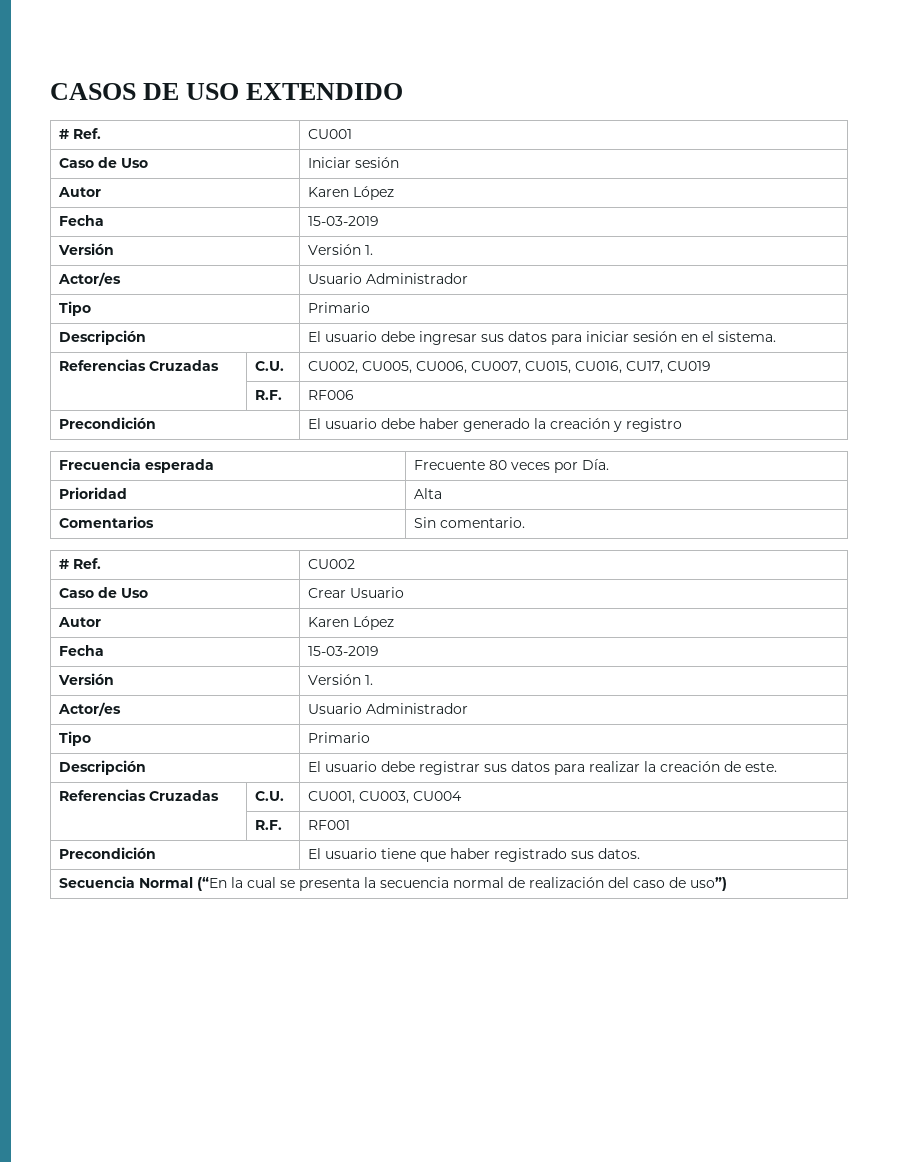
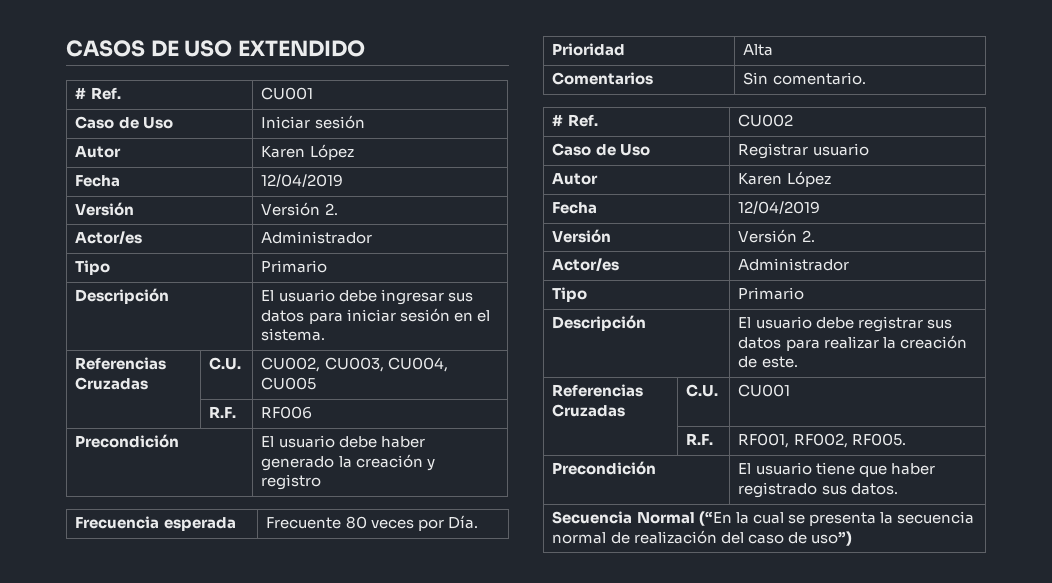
[307,216,379,226] [57,243,114,255] [307,244,373,255] [57,272,121,286] [307,273,362,284] 15-03-2019 // Versión | Versión 1. // Actor/es | Usuario -> [261,174,344,187] [75,202,135,216] [261,202,338,216] [75,231,143,244] 12/04/2019 // Versión | Versión 2. // Actor/es |
[361,361,711,374] CU005, CU006, CU007, CU015, CU016, CU17, CU019 -> [324,357,448,372] [261,377,317,390] CU003, CU004, CU005
[307,587,404,598] [57,617,101,627] [307,616,394,630] [58,645,104,656] [307,646,379,656] [57,673,114,685] [307,674,373,685] [57,702,121,716] [307,703,362,714] Crear Usuario // Autor | Karen López // Fecha | 15-03-2019 // Versión | Versión 1. // Actor/es | Usuario -> [738,143,869,159] [552,173,599,185] [738,171,831,187] [552,202,598,214] [738,201,821,214] [552,229,612,243] [738,229,815,243] [552,258,620,271] Registrar usuario // Autor | Karen López // Fecha | 12/04/2019 // Versión | Versión 2. // Actor/es |
[307,791,462,804] [254,820,282,830] [307,820,350,830] CU001, CU003, CU004 // | R.F. | RF001 -> [738,384,791,397] [686,433,714,445] [738,433,906,448] CU001 // | R.F. | RF001, RF002, RF005.

